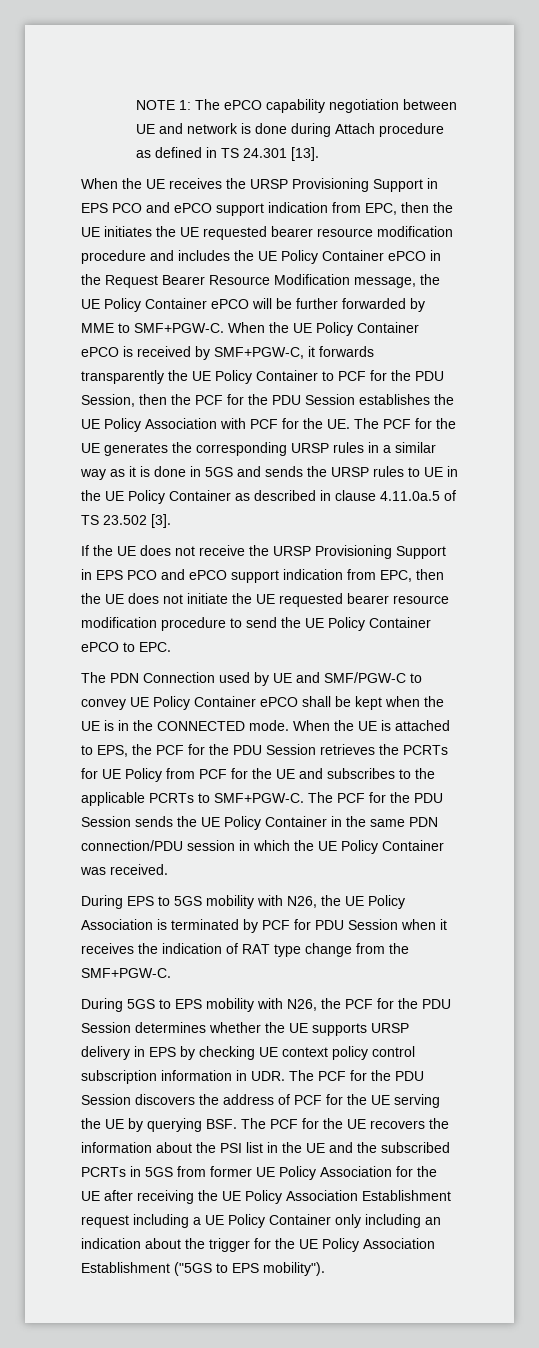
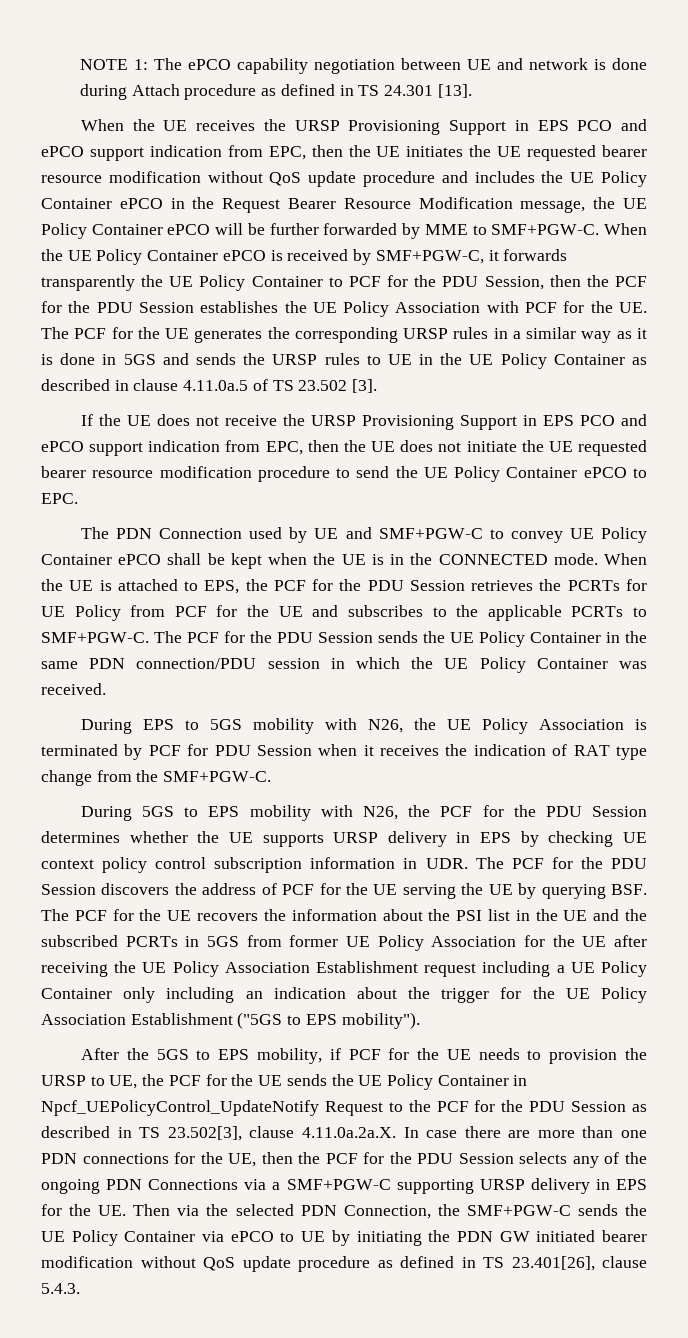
(453, 231) none -> [207,171,357,187] without QoS update
[324,672,406,683] SMF/PGW-C -> [378,528,483,539] SMF+PGW-C
(325, 1269) none -> [80,1048,647,1064] [41,1074,528,1090] [41,1100,648,1116] [41,1126,647,1141] [41,1152,647,1168] [41,1178,648,1194] [41,1204,647,1219] [41,1230,647,1246] [41,1256,647,1272] [41,1283,80,1294] // After the 5GS to EPS mobility, if PCF for the UE needs to provision the URSP to UE, the PCF for the UE sends the UE Policy Container in Npcf_UEPolicyControl_UpdateNotify Request to the PCF for the PDU Session as described in TS 23.502[3], clause 4.11.0a.2a.X. In case there are more than one PDN connections for the UE, then the PCF for the PDU Session selects any of the ongoing PDN Connections via a SMF+PGW-C supporting URSP delivery in EPS for the UE. Then via the selected PDN Connection, the SMF+PGW-C sends the UE Policy Container via ePCO to UE by initiating the PDN GW initiated bearer modification without QoS update procedure as defined in TS 23.401[26], clause 5.4.3.

